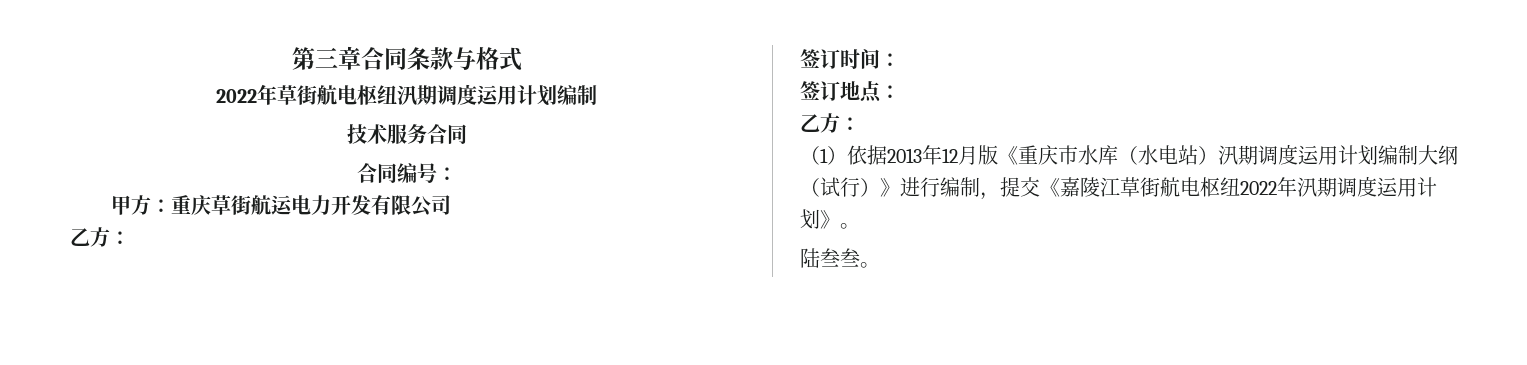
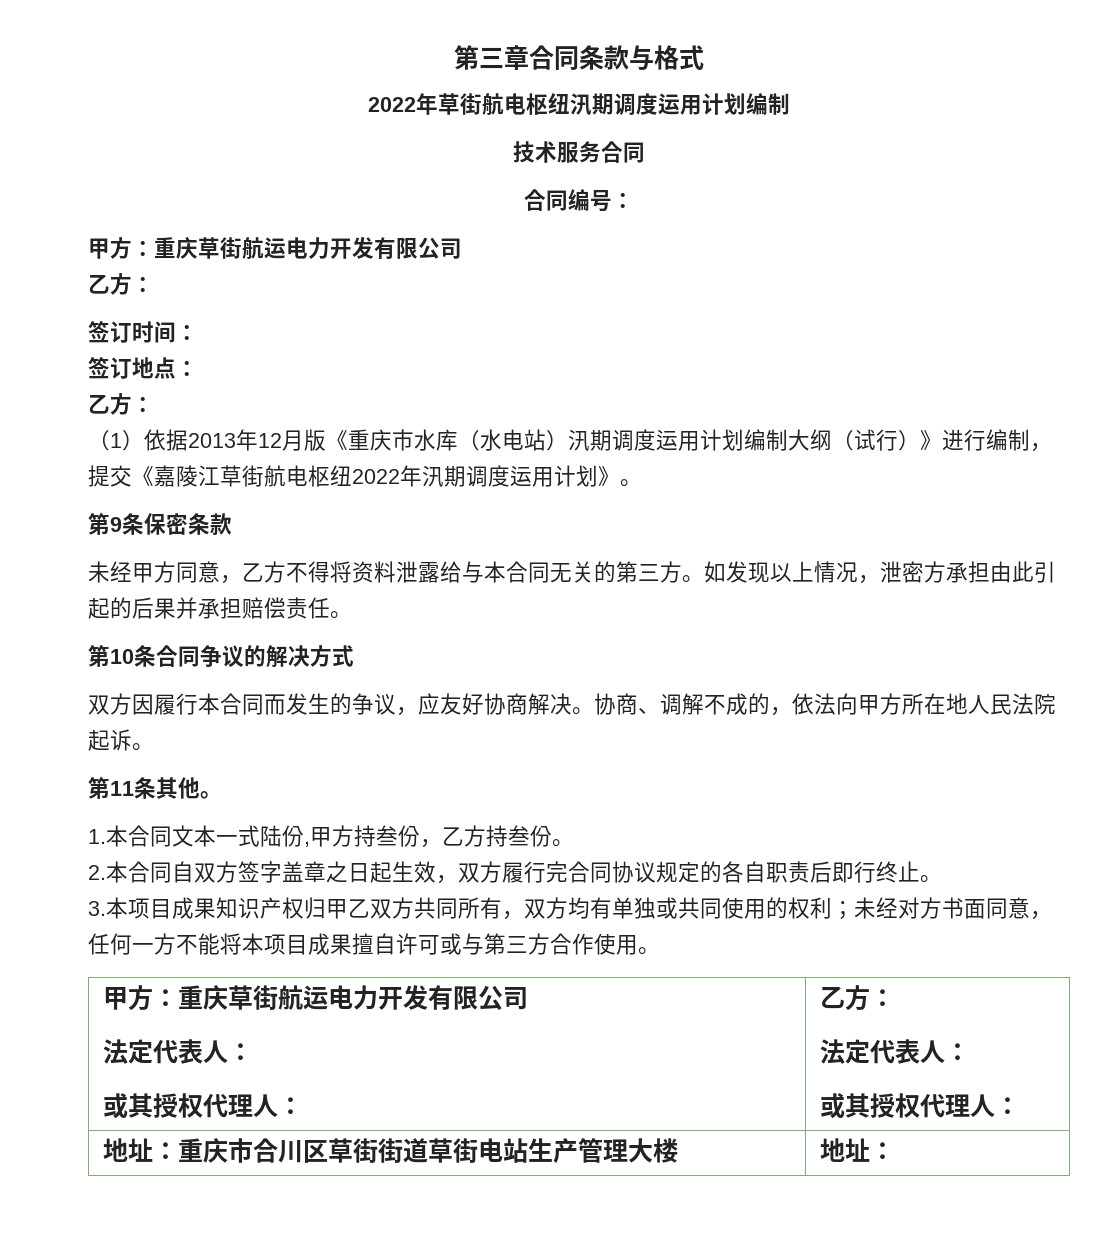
[800,248,880,268] 陆叁叁。 -> [88,513,232,535] [88,561,1056,584] [88,597,352,619] [88,645,354,668] [88,693,1056,716] [88,729,154,751] [88,777,222,799] [88,825,574,848] [88,861,942,884] [88,897,1052,920] [88,933,660,955] [103,985,529,1011] [103,1039,254,1064] [103,1093,304,1119] [820,985,896,1011] [820,1039,971,1064] [820,1093,1021,1119] [103,1138,679,1164] [820,1138,896,1162] 第9条保密条款 // 未经甲方同意，乙方不得将资料泄露给与本合同无关的第三方。如发现以上情况，泄密方承担由此引起的后果并承担赔偿责任。 // 第10条合同争议的解决方式 // 双方因履行本合同而发生的争议，应友好协商解决。协商、调解不成的，依法向甲方所在地人民法院起诉。 // 第11条其他。 // 1.本合同文本一式陆份,甲方持叁份，乙方持叁份。 // 2.本合同自双方签字盖章之日起生效，双方履行完合同协议规定的各自职责后即行终止。 // 3.本项目成果知识产权归甲乙双方共同所有，双方均有单独或共同使用的权利；未经对方书面同意，任何一方不能将本项目成果擅自许可或与第三方合作使用。 // 甲方：重庆草街航运电力开发有限公司 // 法定代表人： // 或其授权代理人： | 乙方： // 法定代表人： // 或其授权代理人： // 地址：重庆市合川区草街街道草街电站生产管理大楼 | 地址：

